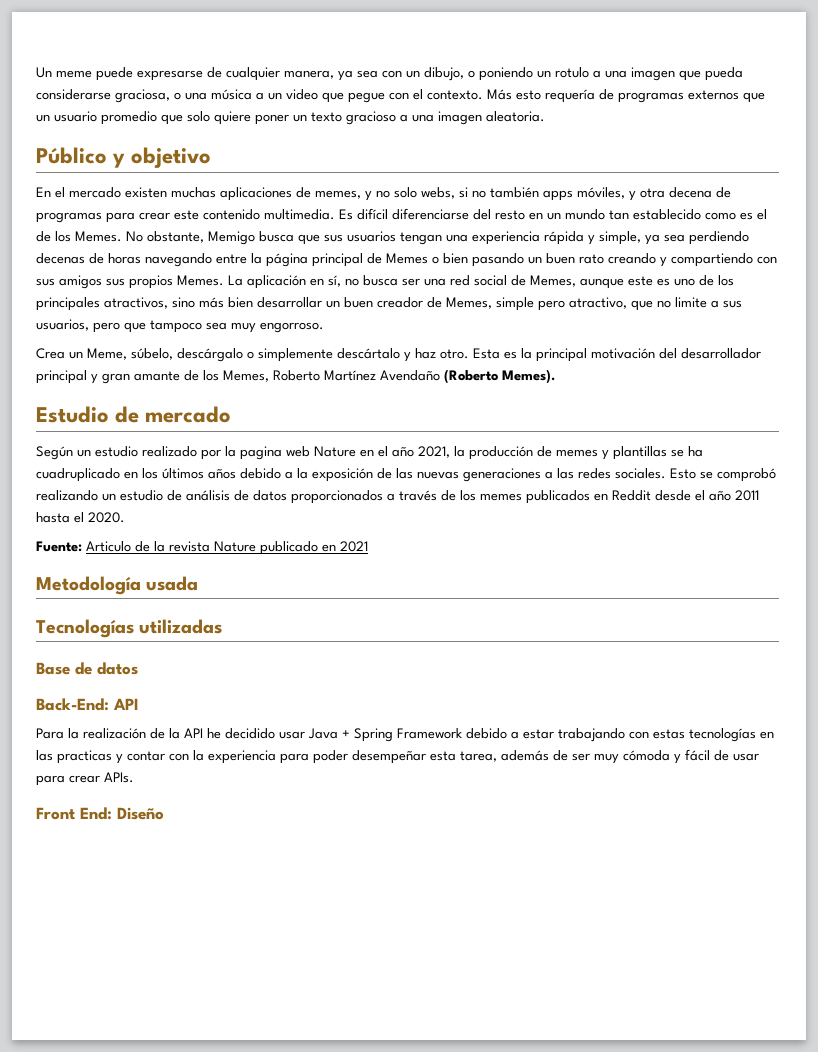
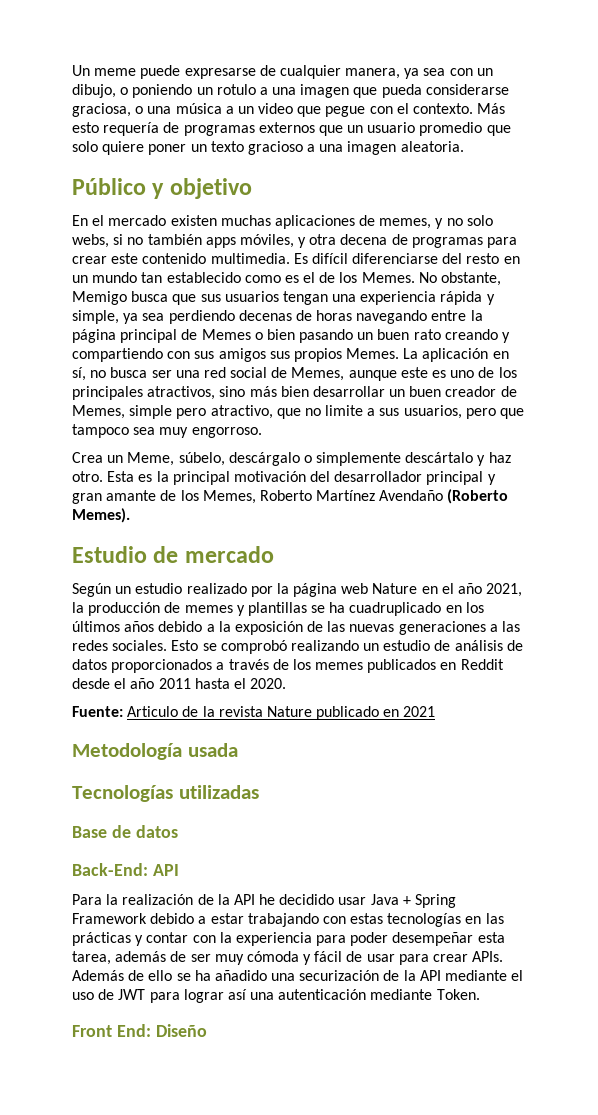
[240,446,282,460] pagina -> [293,583,338,597] página
[57,750,112,764] practicas -> [72,932,131,946] prácticas
(134, 777) none -> [72,970,524,981] [72,989,480,1003] Además de ello se ha añadido una securización de la API mediante el uso de JWT para lograr así una autenticación mediante Token.

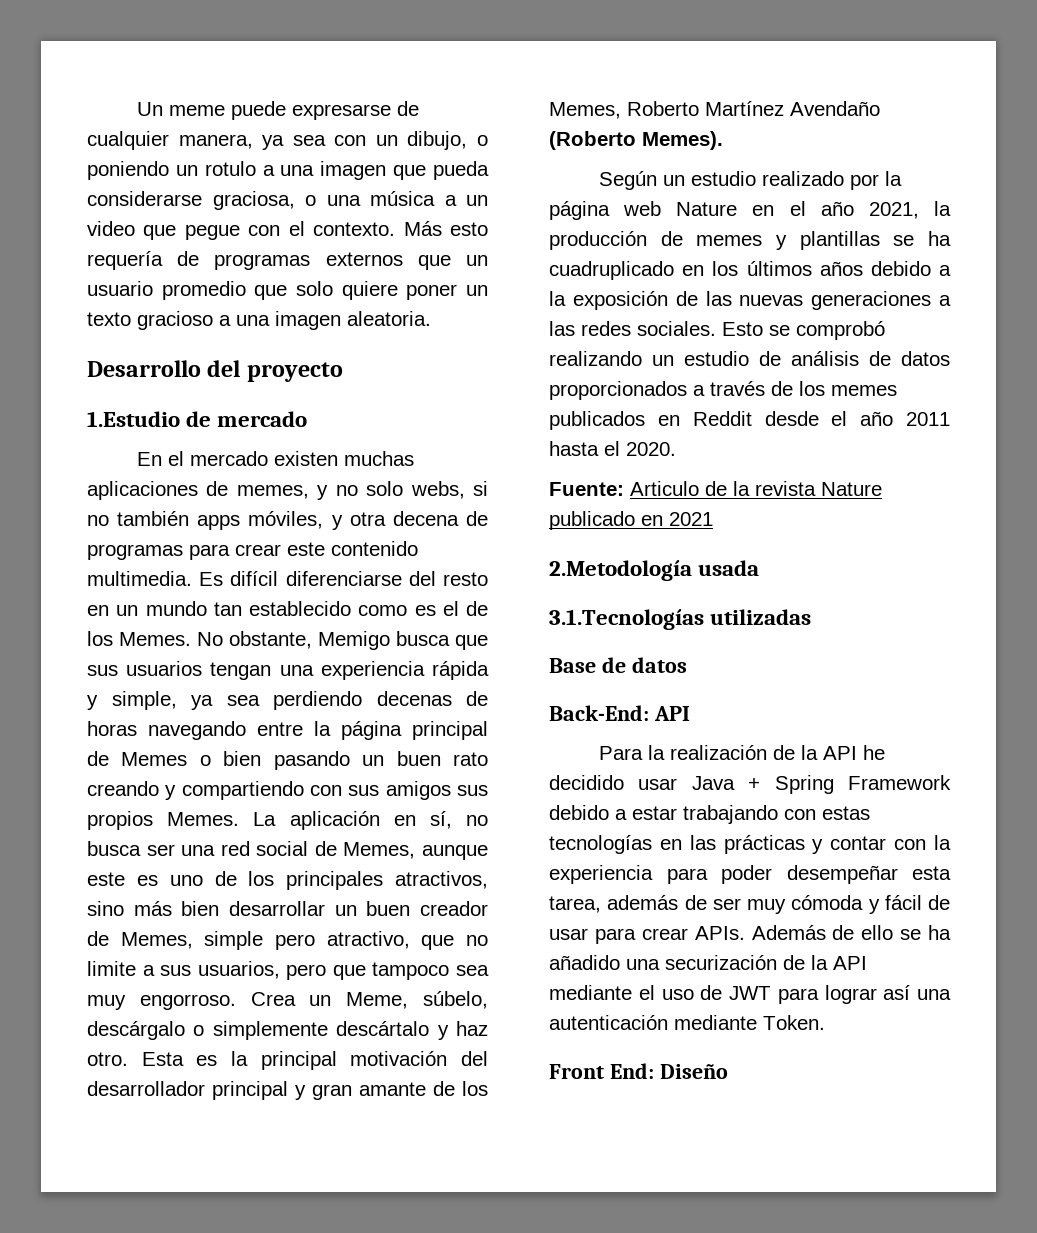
[72,178,252,199] Público y objetivo -> [87,360,343,382] [87,411,308,427] Desarrollo del proyecto // 1.Estudio de mercado
(262, 432) // -> (236, 1002) none
[72,546,274,563] // Estudio de mercado -> (723, 140) none
[72,743,182,760] Metodología -> [549,560,692,581] 2.Metodología
[72,785,173,802] Tecnologías -> [549,609,704,630] 3.1.Tecnologías

